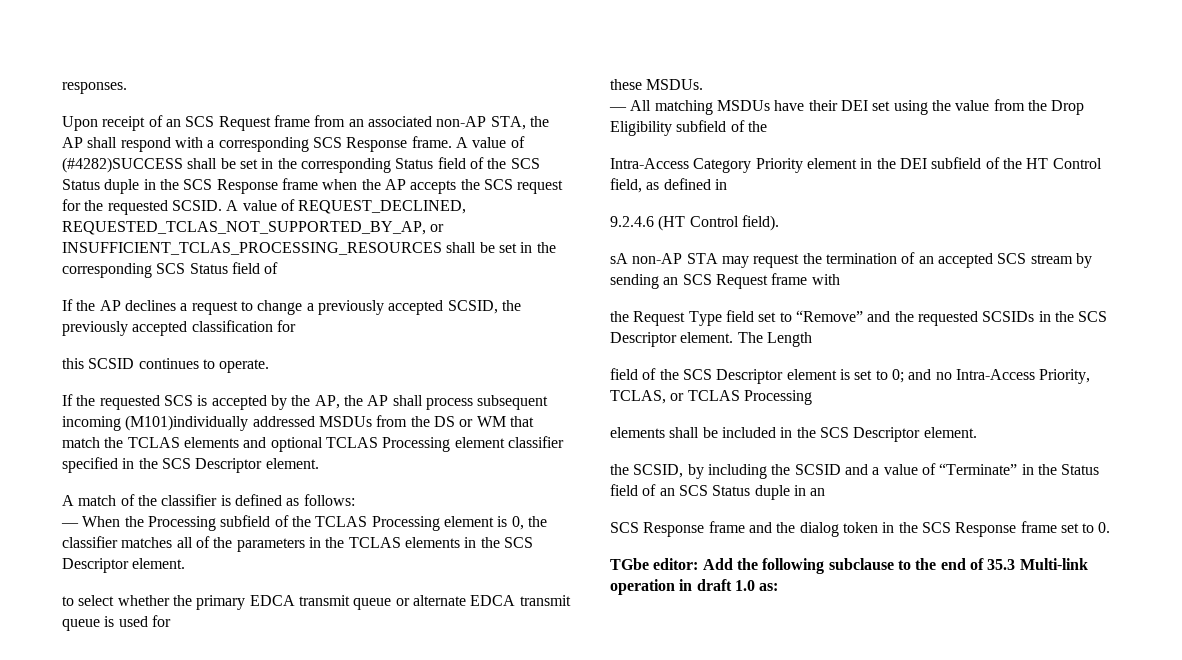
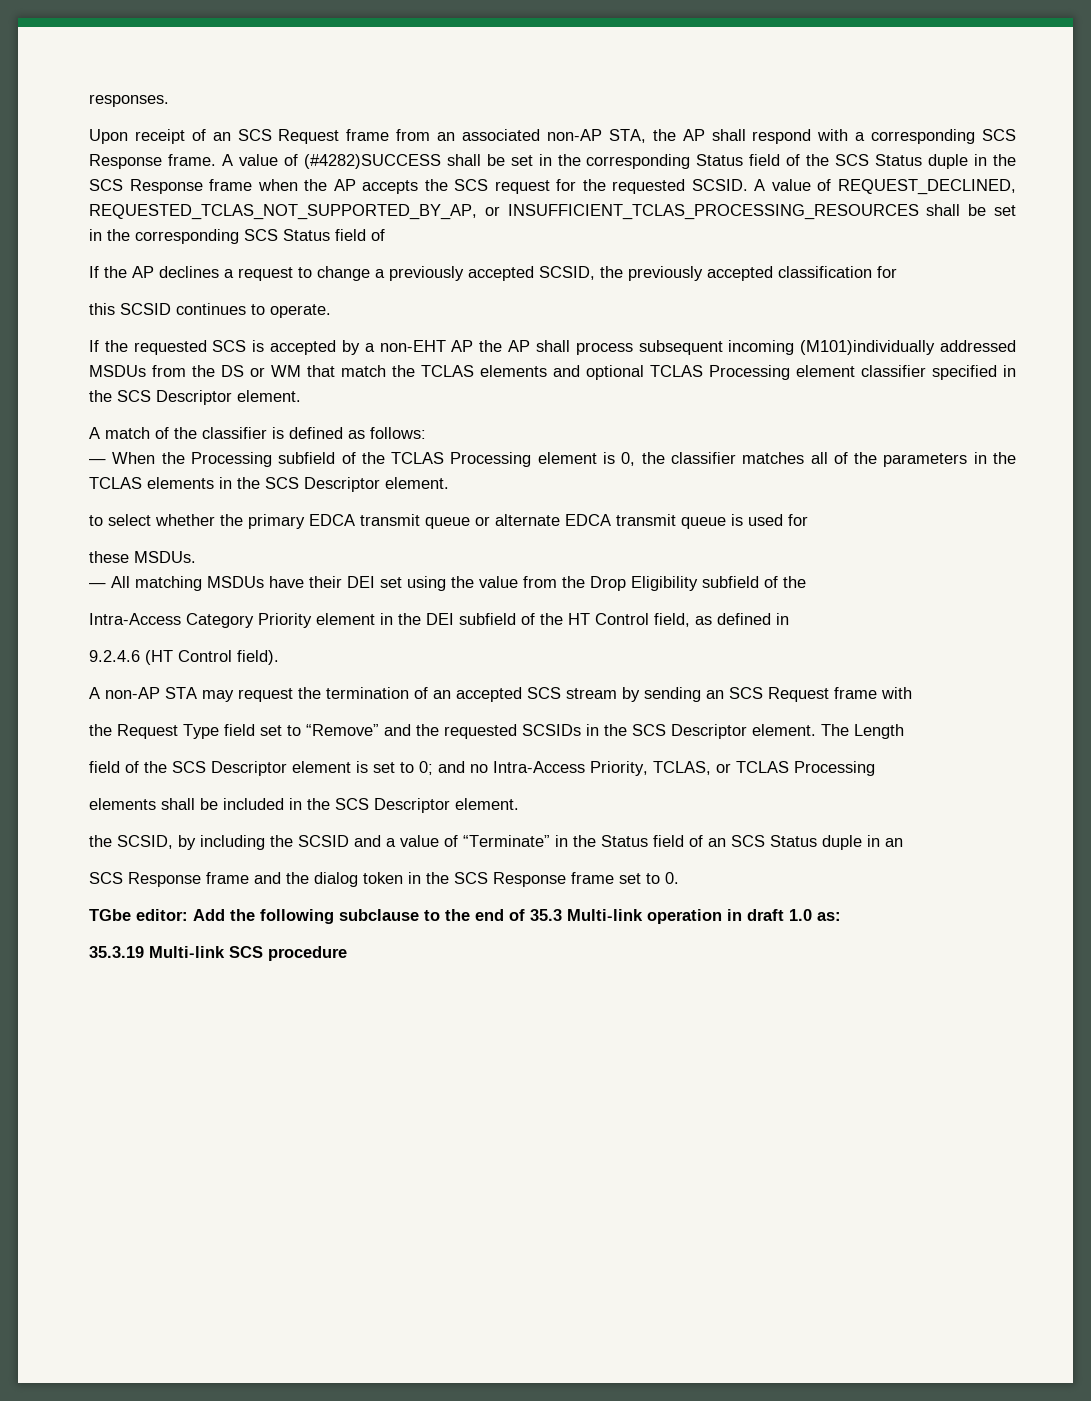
[291,395,340,409] the AP, -> [364,340,474,352] a non-EHT AP
[610,253,628,264] sA -> [89,687,100,699] A
(779, 587) none -> [89,946,347,961] // 35.3.19 Multi-link SCS procedure

